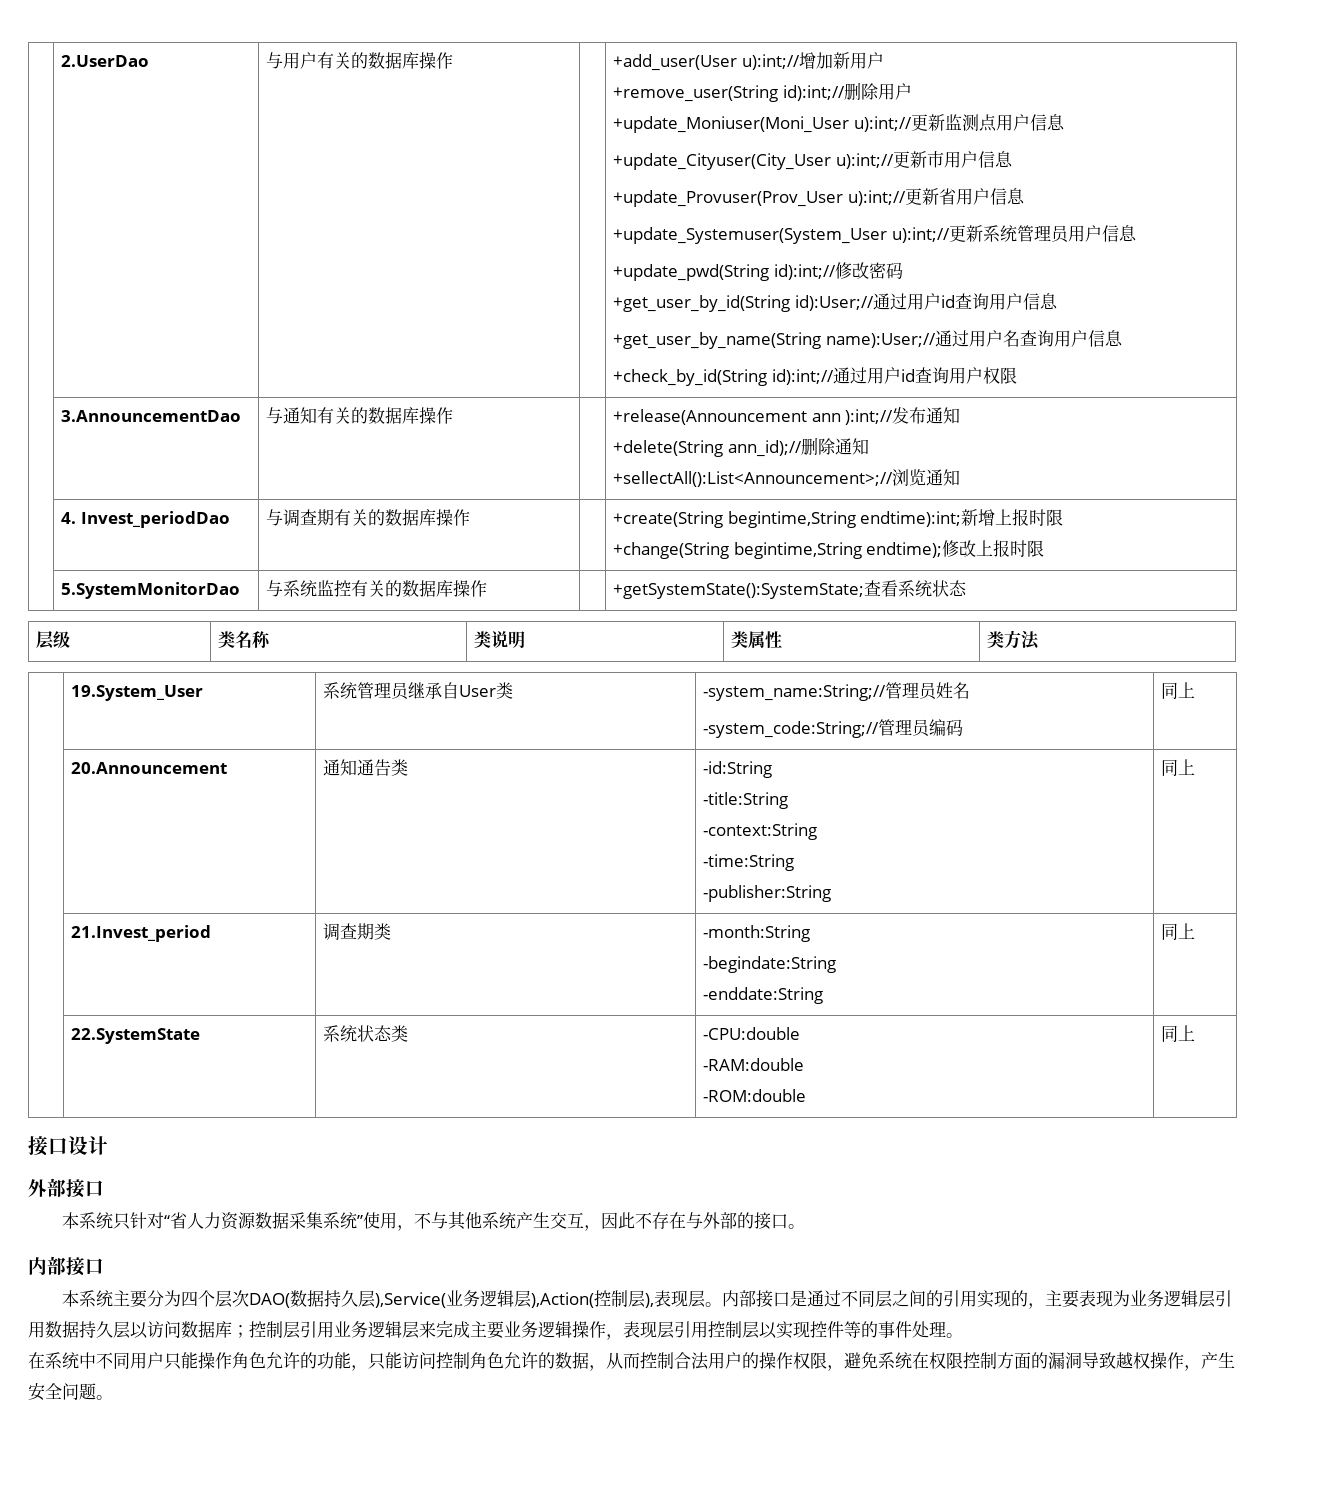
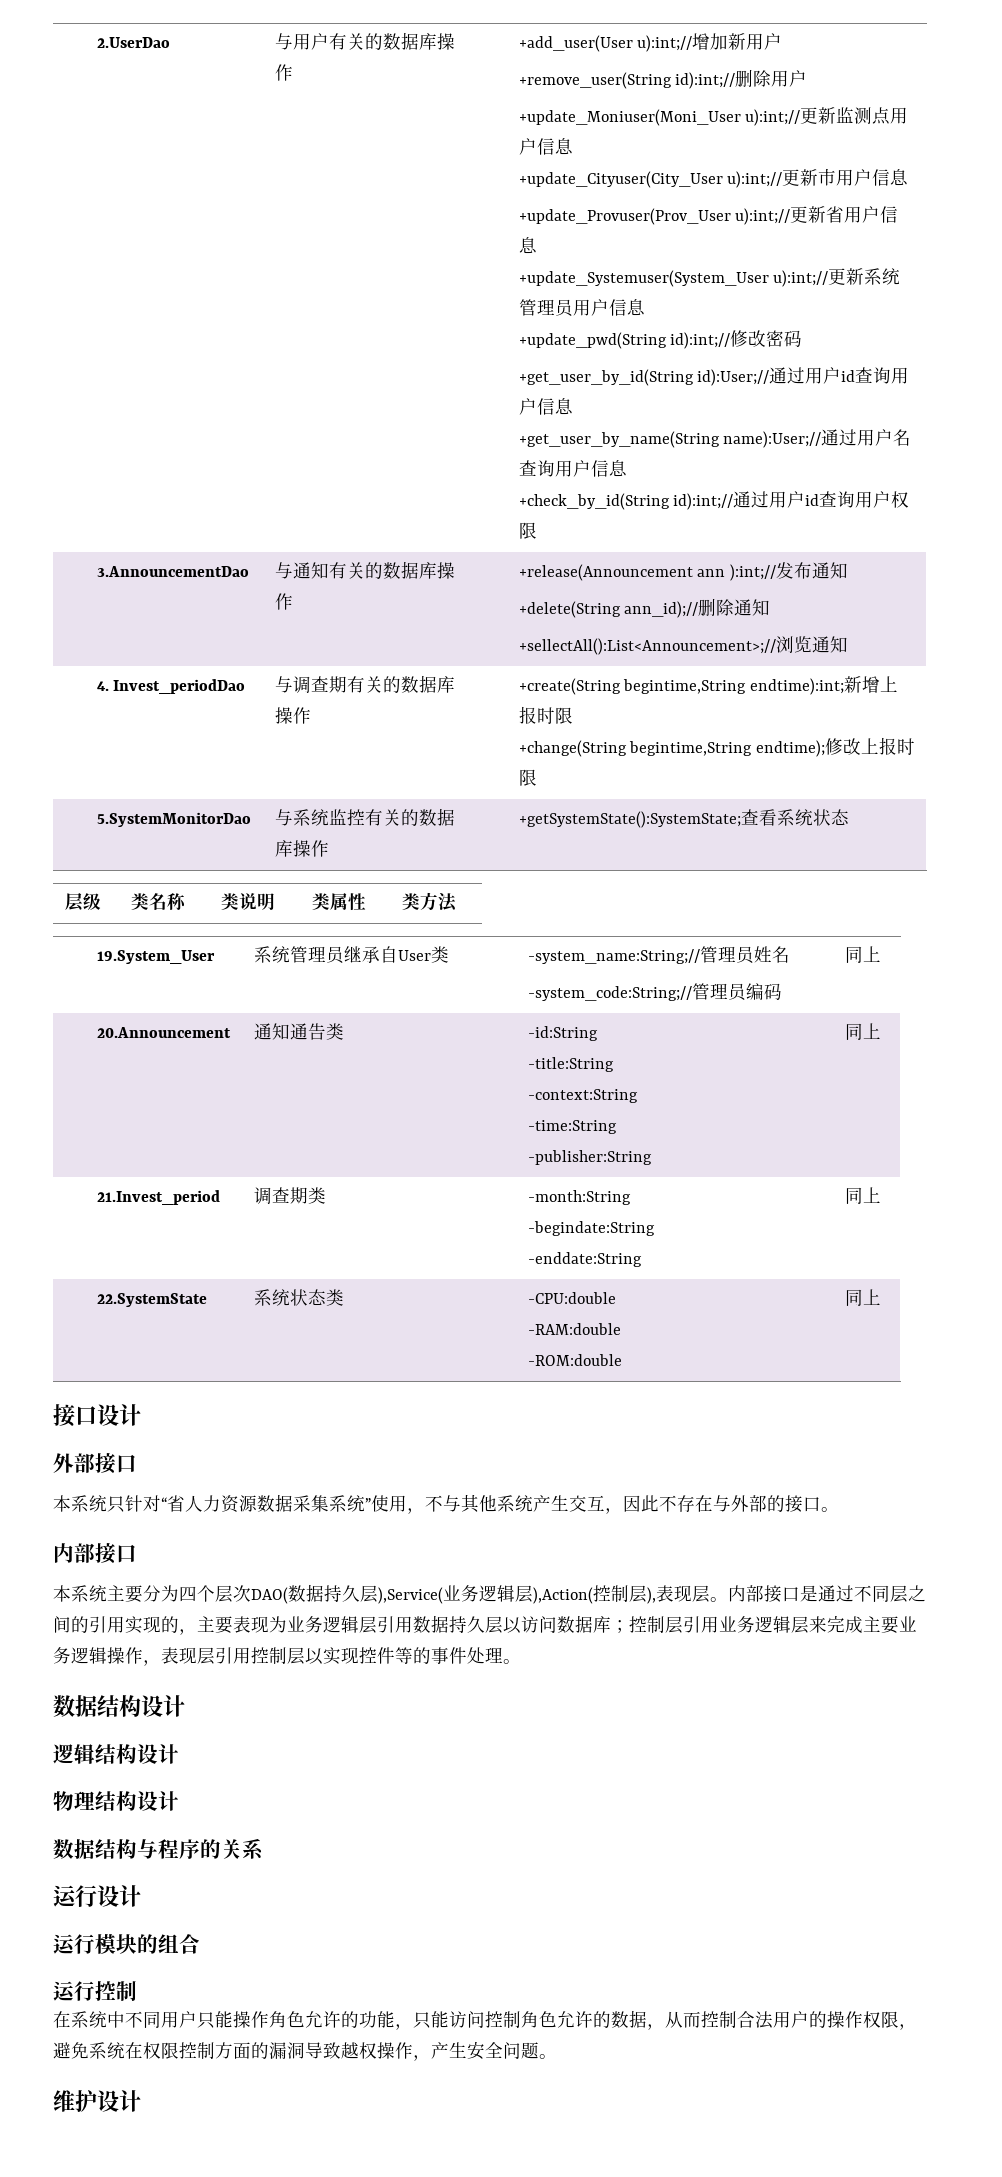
(963, 1335) none -> [53,1695,185,1717] [53,1744,179,1764] [53,1791,179,1811] [53,1838,263,1860] [53,1885,141,1907] [53,1934,200,1954] [53,1981,137,2001] // 数据结构设计 // 逻辑结构设计 // 物理结构设计 // 数据结构与程序的关系 // 运行设计 // 运行模块的组合 // 运行控制
(113, 1397) none -> [53,2090,141,2112] // 维护设计

